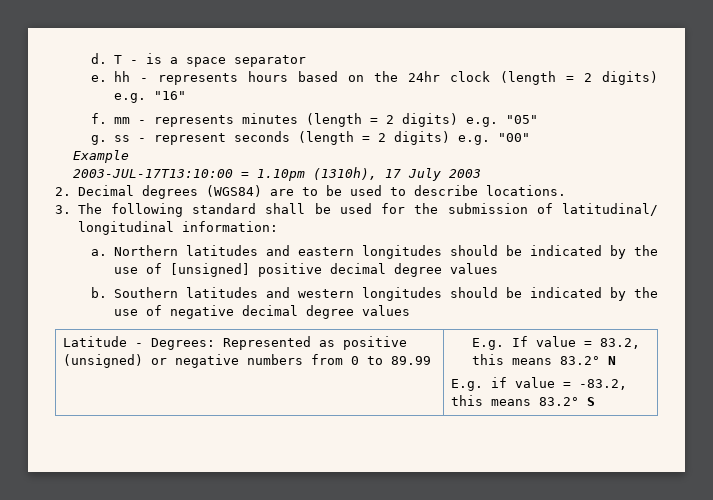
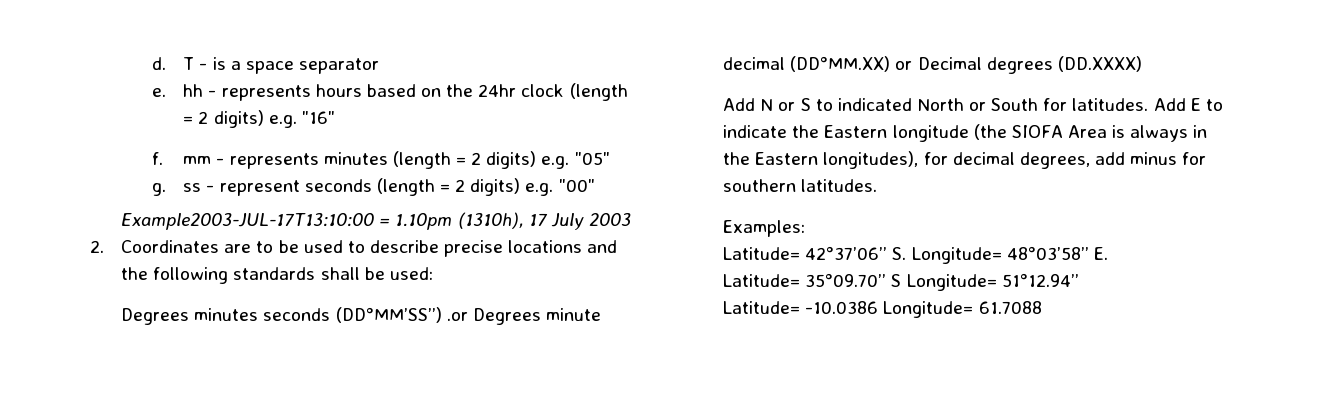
[73,150,130,163] [73,169,234,178] Example // 2003-JUL-17T13:10:00 -> [121,213,375,230] Example2003-JUL-17T13:10:00
[77,185,262,199] Decimal degrees (WGS84) -> [121,240,220,253] Coordinates
[485,185,566,196] [55,203,658,217] [77,221,278,235] [91,245,658,259] [113,263,498,277] [91,287,658,301] [113,305,410,319] [62,336,407,350] [62,354,431,368] [472,336,641,350] [472,354,617,365] [450,377,627,391] [450,395,595,406] locations. // 3. The following standard shall be used for the submission of latitudinal/ longitudinal information: // a. Northern latitudes and eastern longitudes should be indicated by the use of [unsigned] positive decimal degree values // b. Southern latitudes and western longitudes should be indicated by the use of negative decimal degree values // Latitude - Degrees: Represented as positive (unsigned) or negative numbers from 0 to 89.99 | E.g. If value = 83.2, this means 83.2° N // E.g. if value = -83.2, this means 83.2° S -> [444,240,618,257] [121,267,433,284] [121,307,601,325] [723,56,1142,74] [723,98,1223,111] [723,124,1208,142] [723,151,1207,169] [723,179,878,192] [723,220,806,237] [723,246,1108,264] [723,273,1079,291] [723,301,1042,318] precise locations and the following standards shall be used: // Degrees minutes seconds (DD°MM’SS’’) .or Degrees minute decimal (DD°MM.XX) or Decimal degrees (DD.XXXX) // Add N or S to indicated North or South for latitudes. Add E to indicate the Eastern longitude (the SIOFA Area is always in the Eastern longitudes), for decimal degrees, add minus for southern latitudes. // Examples: // Latitude= 42°37’06’’ S. Longitude= 48°03’58’’ E. // Latitude= 35°09.70’’ S Longitude= 51°12.94’’ // Latitude= -10.0386 Longitude= 61.7088

